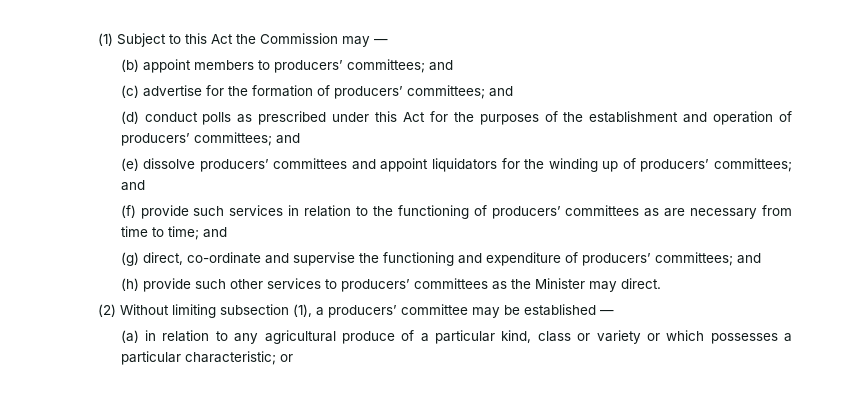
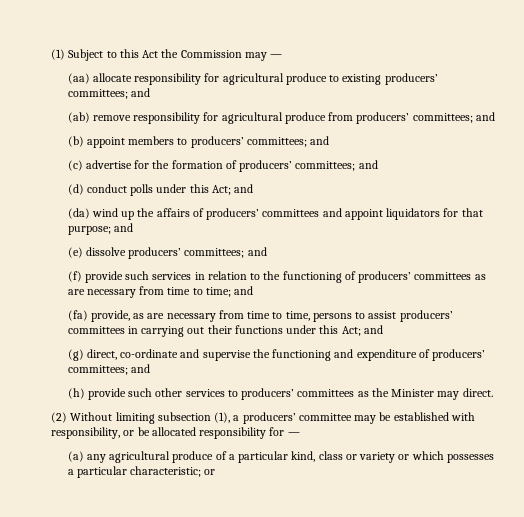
(389, 41) none -> [67,73,438,85] [67,88,151,99] [67,112,495,124] // (aa) allocate responsibility for agricultural produce to existing producers’ committees; and // (ab) remove responsibility for agricultural produce from producers’ committees; and
[237,111,792,125] [120,132,300,146] [120,158,196,171] as prescribed under this Act for the purposes of the establishment and operation of producers’ committees; and // (e) dissolve -> [156,184,254,195] [67,208,204,220] under this Act; and // (da) wind up the affairs of
[524,158,636,172] the winding up of -> [461,208,483,217] [67,223,134,235] [67,247,127,258] that purpose; and // (e) dissolve
(227, 232) none -> [67,310,453,322] [67,325,383,337] // (fa) provide, as are necessary from time to time, persons to assist producers’ committees in carrying out their functions under this Act; and
(597, 310) none -> [450,412,475,421] [51,427,285,439] with responsibility, or be allocated responsibility for
[145,330,228,342] in relation to -> (84, 456) none

